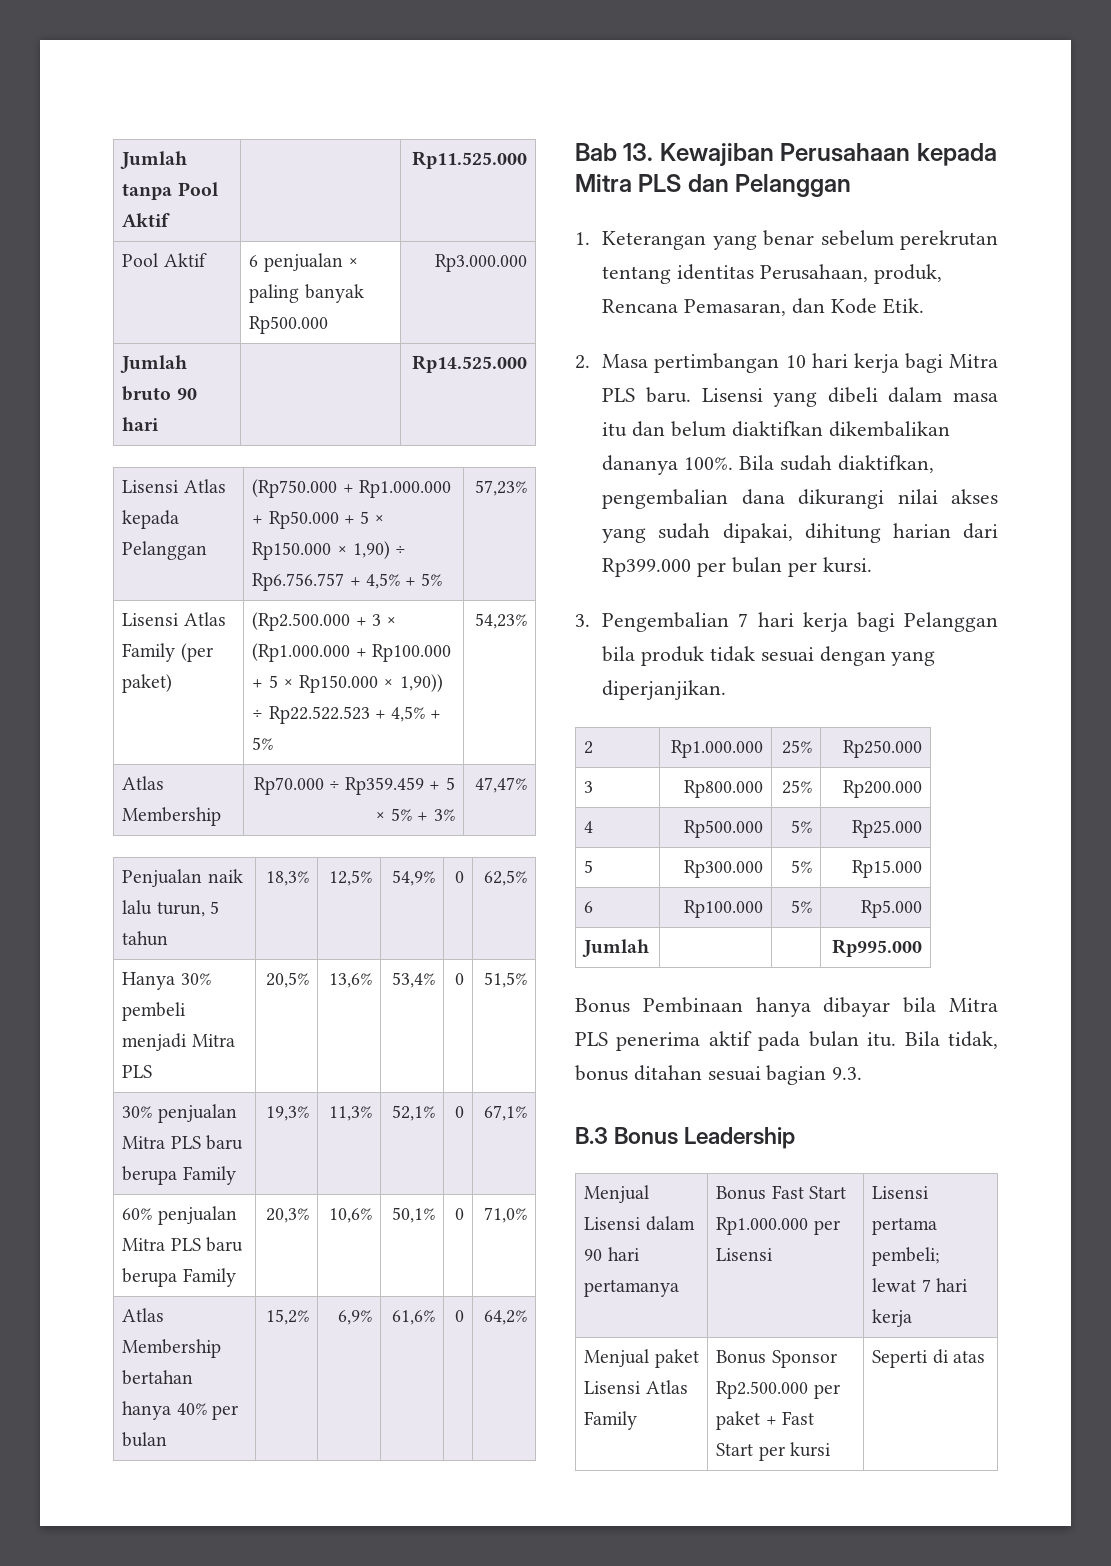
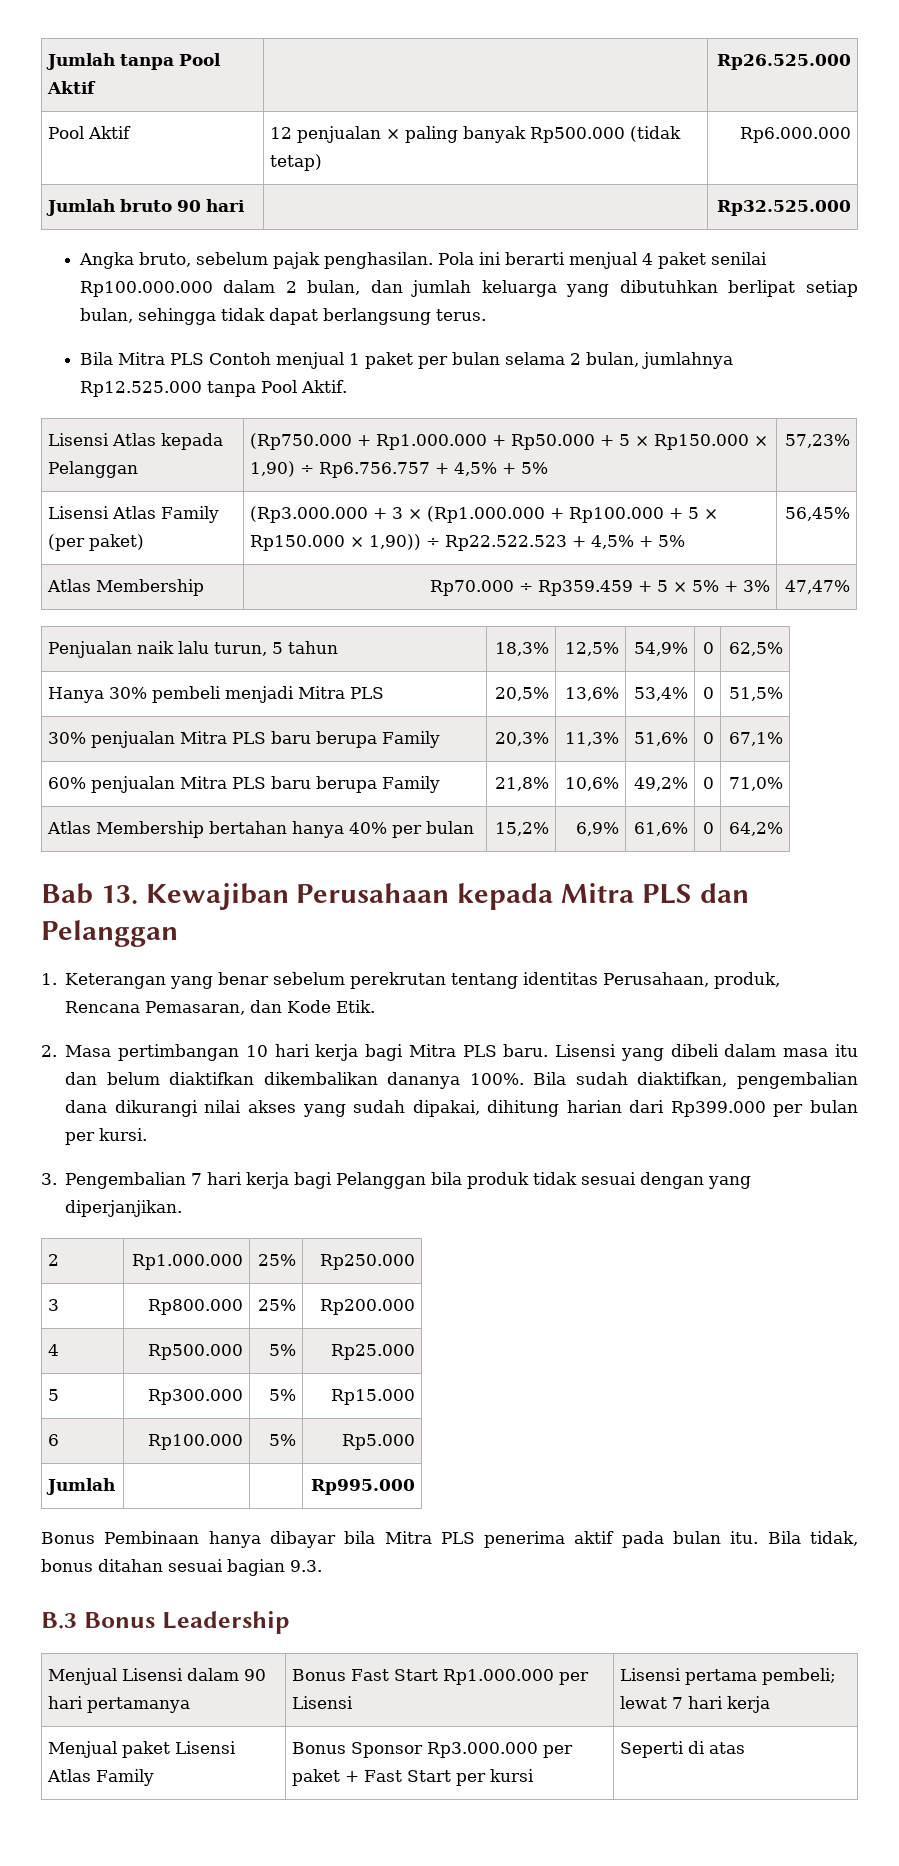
[411,151,527,169] [122,253,207,267] [249,255,259,267] Rp11.525.000 // Pool Aktif | 6 -> [716,54,851,70] [48,126,132,139] [270,127,293,139] Rp26.525.000 // Pool Aktif | 12
[434,254,527,272] | Rp3.000.000 -> [630,126,682,142] [270,154,323,171] [739,127,851,143] (tidak tetap) | Rp6.000.000
[411,355,527,373] Rp14.525.000 -> [716,200,851,216] [78,252,767,269] [79,280,858,297] [79,308,486,325] [79,352,733,369] [79,380,347,397] Rp32.525.000 // Angka bruto, sebelum pajak penghasilan. Pola ini berarti menjual 4 paket senilai Rp100.000.000 dalam 2 bulan, dan jumlah keluarga yang dibutuhkan berlipat setiap bulan, sehingga tidak dapat berlangsung terus. // Bila Mitra PLS Contoh menjual 1 paket per bulan selama 2 bulan, jumlahnya Rp12.525.000 tanpa Pool Aktif.
[252,612,351,631] (Rp2.500.000 -> [250,506,369,523] (Rp3.000.000
[474,613,527,629] 54,23% -> [784,507,850,521] 56,45%
[265,1106,309,1121] 19,3% -> [494,732,549,746] 20,3%
[391,1105,435,1121] 52,1% -> [633,732,688,746] 51,6%
[265,1208,309,1223] 20,3% -> [494,777,549,791] 21,8%
[391,1207,435,1223] 50,1% -> [633,777,688,791] 49,2%
[716,1381,809,1399] Rp2.500.000 -> [427,1742,539,1758] Rp3.000.000

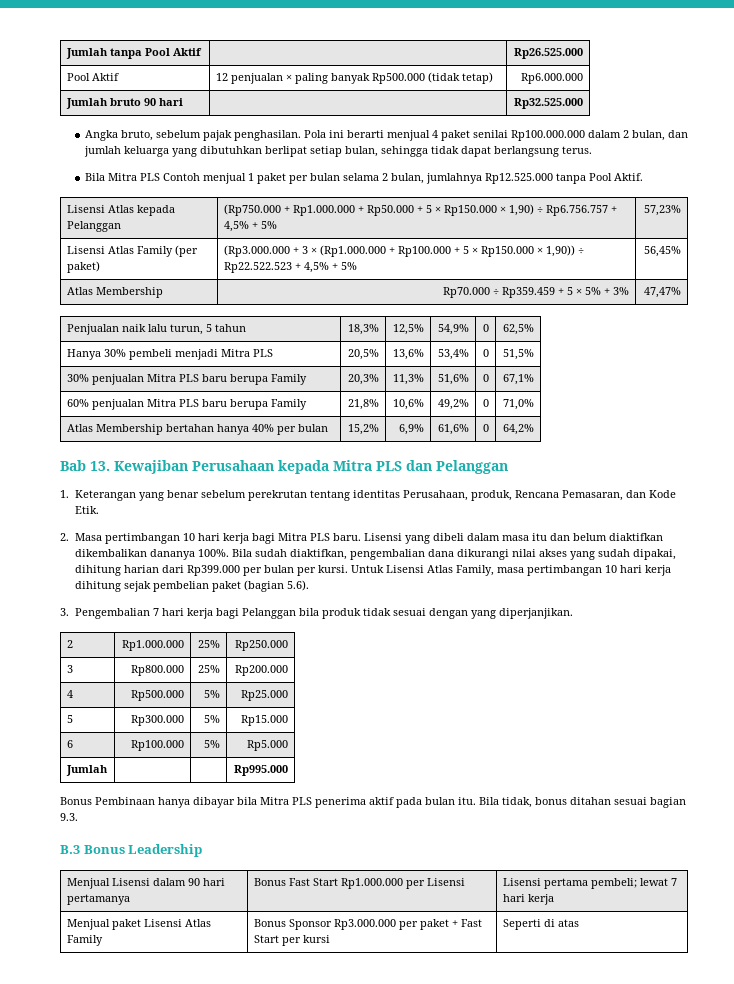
(148, 1134) none -> [350,565,671,576] [74,580,309,592] Untuk Lisensi Atlas Family, masa pertimbangan 10 hari kerja dihitung sejak pembelian paket (bagian 5.6).

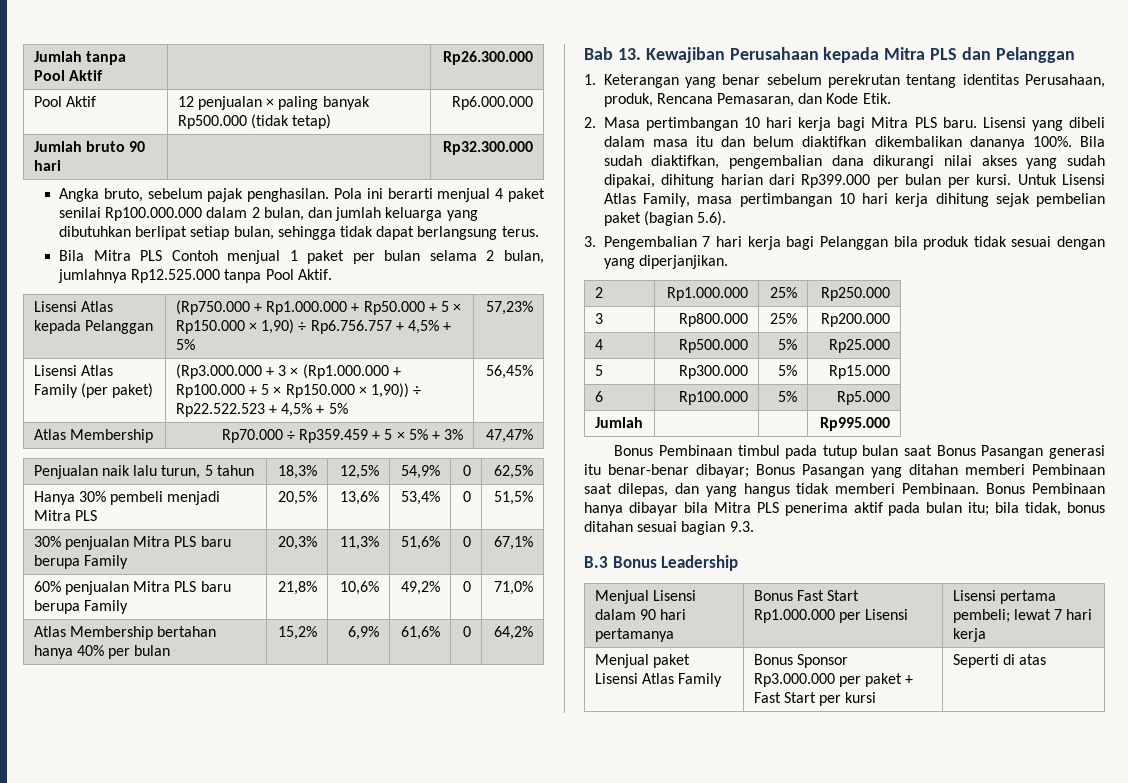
[514,48,584,59] Rp26.525.000 -> [443,51,534,65] Rp26.300.000
[514,98,584,109] Rp32.525.000 -> [443,141,534,155] Rp32.300.000
(155, 801) none -> [737,445,1105,459] [584,464,1105,478] [584,483,1105,497] timbul pada tutup bulan saat Bonus Pasangan generasi itu benar-benar dibayar; Bonus Pasangan yang ditahan memberi Pembinaan saat dilepas, dan yang hangus tidak memberi Pembinaan. Bonus Pembinaan
[458,797,499,805] itu. Bila -> [968,502,1020,516] itu; bila

